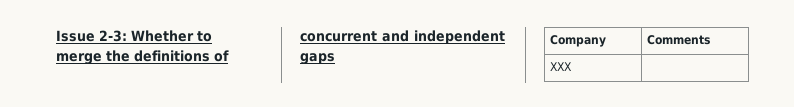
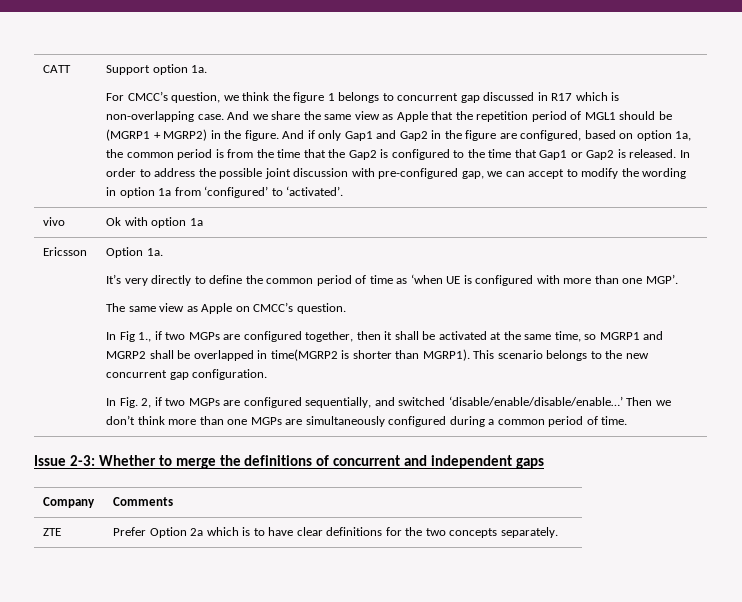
(56, 36) none -> [43,65,72,73] [106,64,208,75] [106,91,620,103] [106,111,672,122] [106,129,692,141] [106,149,690,160] [106,168,687,179] [106,186,344,198] [43,217,66,226] [106,217,203,228] [43,247,88,256] [106,247,163,258] [106,274,678,286] [106,302,346,314] [106,331,664,342] [106,349,649,361] [106,369,268,380] [106,396,671,408] [106,415,628,427] CATT | Support option 1a. // For CMCC’s question, we think the figure 1 belongs to concurrent gap discussed in R17 which is non-overlapping case. And we share the same view as Apple that the repetition period of MGL1 should be (MGRP1 + MGRP2) in the figure. And if only Gap1 and Gap2 in the figure are configured, based on option 1a, the common period is from the time that the Gap2 is configured to the time that Gap1 or Gap2 is released. In order to address the possible joint discussion with pre-configured gap, we can accept to modify the wording in option 1a from ‘configured’ to ‘activated’. // vivo | Ok with option 1a // Ericsson | Option 1a. // It’s very directly to define the common period of time as ‘when UE is configured with more than one MGP’. // The same view as Apple on CMCC’s question. // In Fig 1., if two MGPs are configured together, then it shall be activated at the same time, so MGRP1 and MGRP2 shall be overlapped in time(MGRP2 is shorter than MGRP1). This scenario belongs to the new concurrent gap configuration. // In Fig. 2, if two MGPs are configured sequentially, and switched ‘disable/enable/disable/enable…’ Then we don’t think more than one MGPs are simultaneously configured during a common period of time. //
[550,62,573,71] XXX | -> [43,528,62,536] [113,527,558,538] ZTE | Prefer Option 2a which is to have clear definitions for the two concepts separately.

